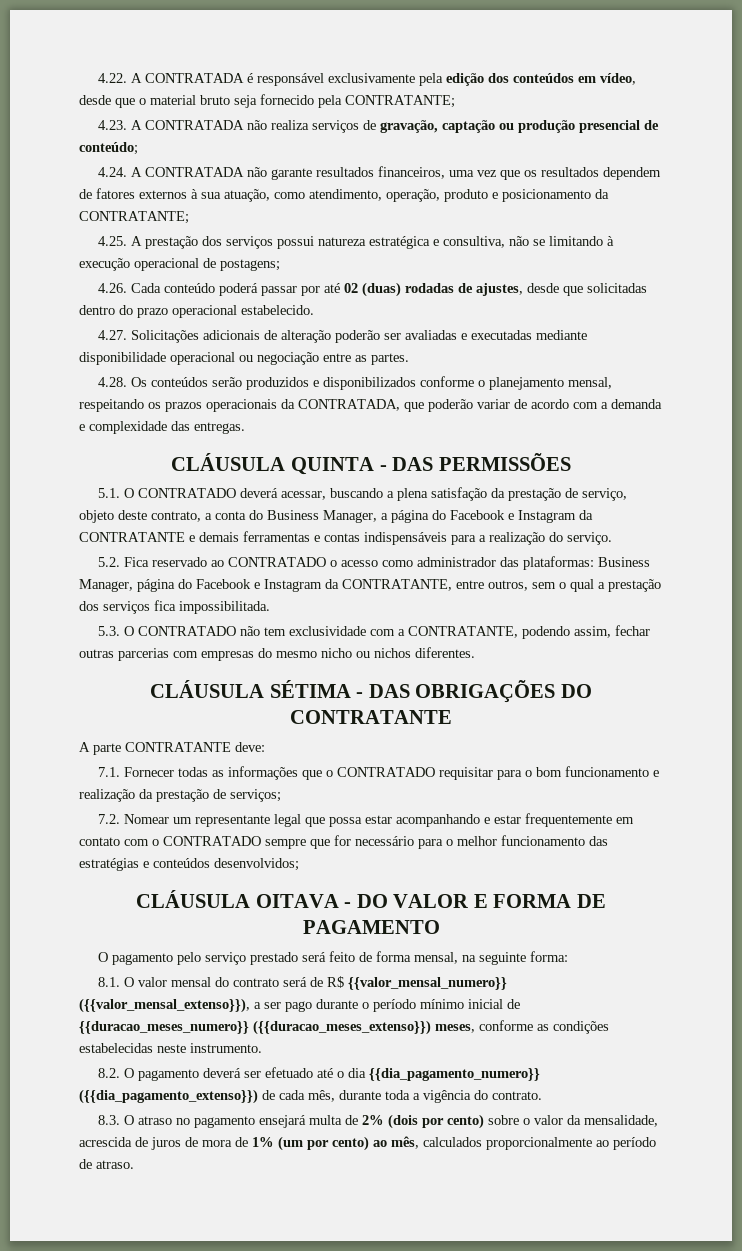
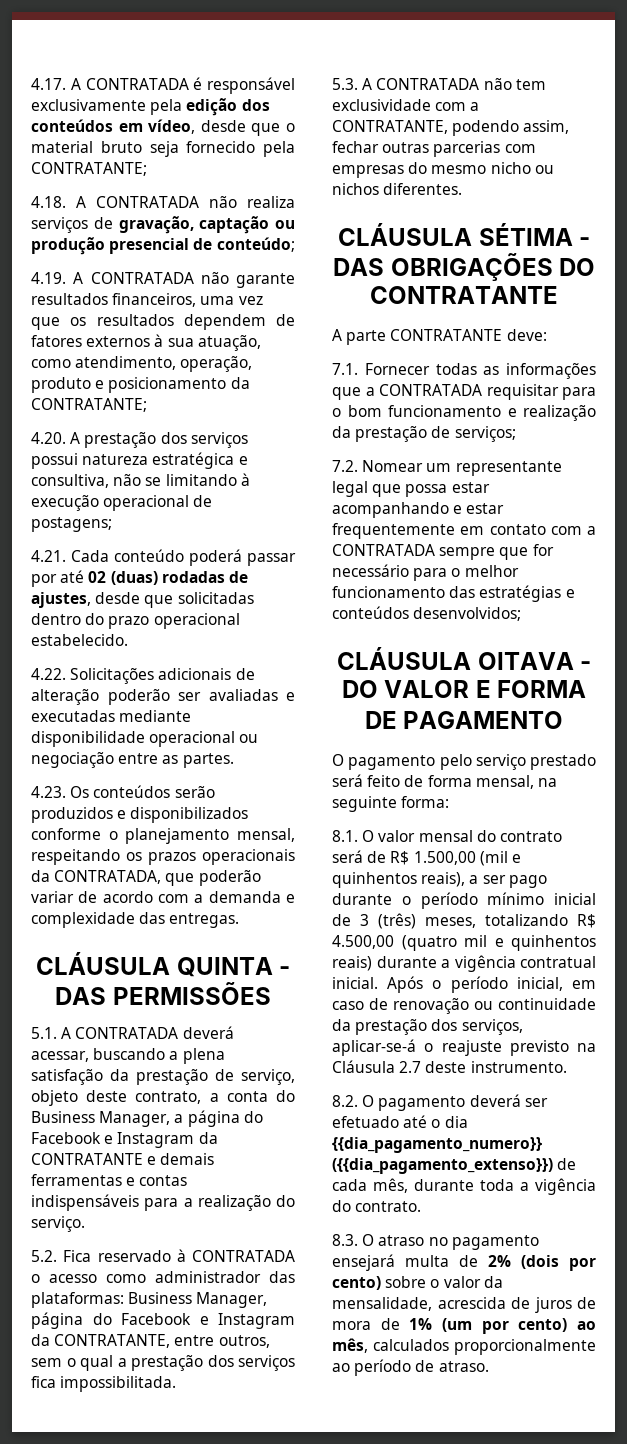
[97,73,127,83] 4.22. -> [31,78,66,90] 4.17.
[97,120,127,130] 4.23. -> [31,196,66,208] 4.18.
[97,167,127,177] 4.24. -> [31,272,66,284] 4.19.
[97,236,127,246] 4.25. -> [31,432,66,444] 4.20.
[97,283,127,293] 4.26. -> [31,550,66,562] 4.21.
[97,330,127,340] 4.27. -> [31,668,66,680] 4.22.
[97,377,127,387] 4.28. -> [31,786,66,798] 4.23.
[123,488,236,498] O CONTRATADO -> [61,1027,179,1039] A CONTRATADA
[210,557,326,567] ao CONTRATADO -> [176,1249,295,1262] à CONTRATADA
[123,626,236,636] O CONTRATADO -> [362,78,480,90] A CONTRATADA
[325,767,435,777] o CONTRATADO -> [365,384,482,396] a CONTRATADA
[152,836,261,846] o CONTRATADO -> [587,526,596,535] [332,544,435,556] a CONTRATADA
[347,977,507,990] [79,998,250,1013] {{valor_mensal_numero}} ({{valor_mensal_extenso}}), -> [413,851,521,866] [332,872,466,888] 1.500,00 (mil e quinhentos reais),
[79,1020,609,1035] [79,1043,186,1053] {{duracao_meses_numero}} ({{duracao_meses_extenso}}) meses, conforme as condições estabelecidas neste -> [360,913,596,929] [332,935,596,951] [332,955,596,972] [332,976,596,993] [332,998,596,1014] [332,1019,523,1035] [332,1039,596,1056] [332,1060,467,1073] 3 (três) meses, totalizando R$ 4.500,00 (quatro mil e quinhentos reais) durante a vigência contratual inicial. Após o período inicial, em caso de renovação ou continuidade da prestação dos serviços, aplicar-se-á o reajuste previsto na Cláusula 2.7 deste

